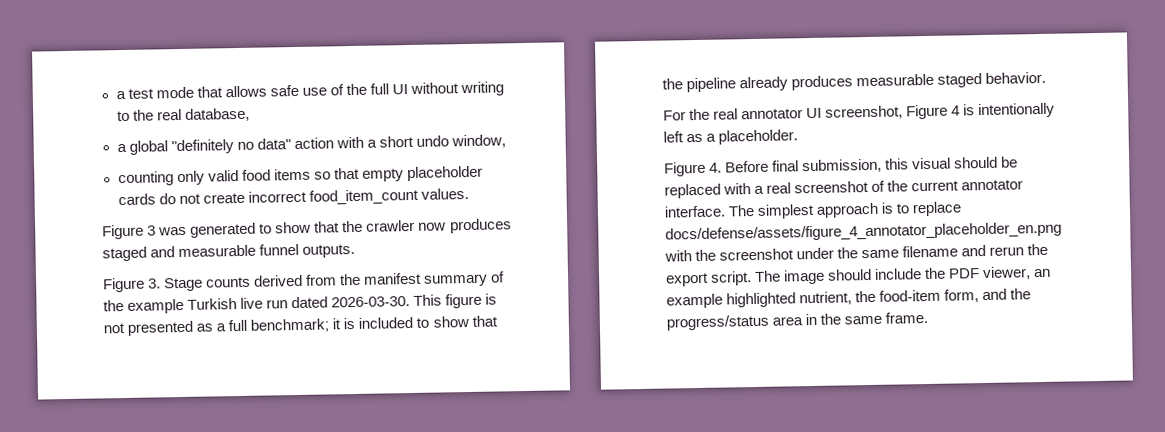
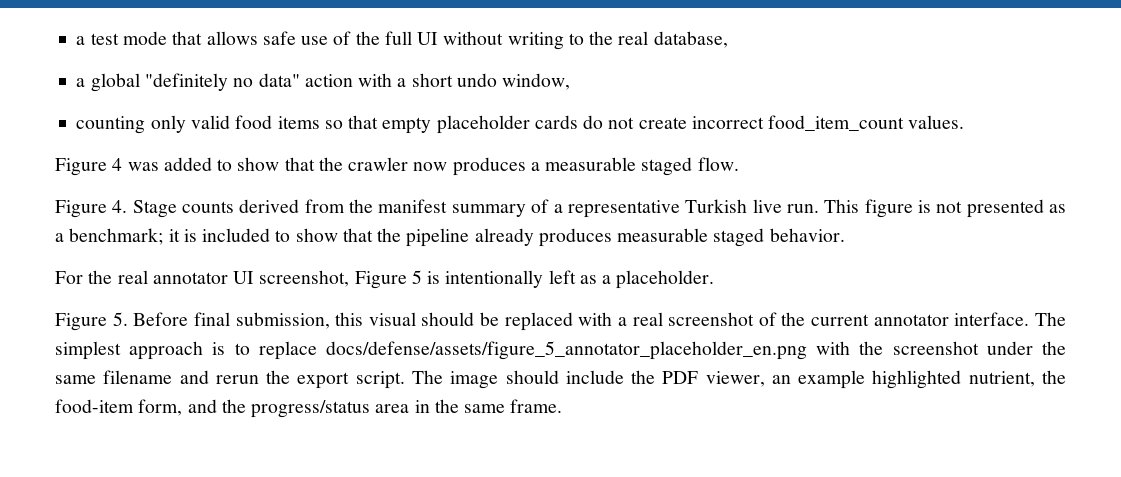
[147,222,257,238] 3 was generated -> [112,157,212,171] 4 was added
[102,243,356,262] [103,277,162,293] staged and measurable funnel outputs. // Figure 3. -> [530,157,739,176] [55,200,128,218] a measurable staged flow. // Figure 4.
[103,296,411,314] the example Turkish live run dated 2026-03-30. -> [553,199,819,218] a representative Turkish live run.
[228,319,248,332] full -> (64, 237) none
[951,105,961,116] 4 -> [411,270,422,284] 5
[709,162,723,173] 4. -> [112,312,128,326] 5.
[665,221,1062,243] docs/defense/assets/figure_4_annotator_placeholder_en.png -> [325,341,807,360] docs/defense/assets/figure_5_annotator_placeholder_en.png

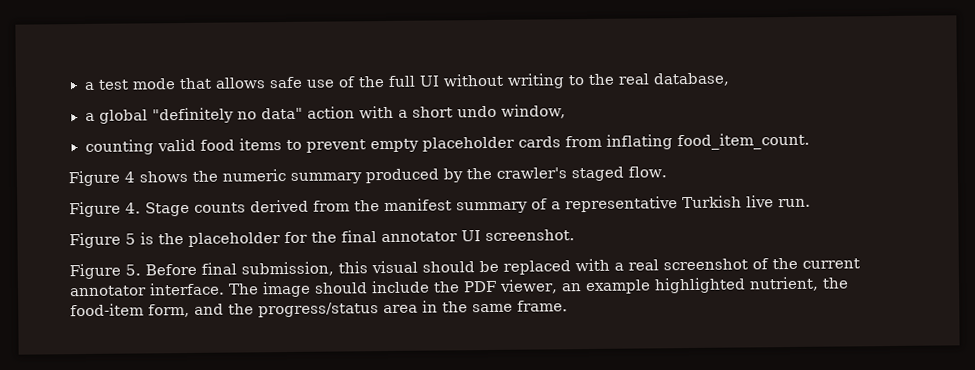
[150,115,186,133] only -> (154, 147) none
[324,115,379,129] so that -> [285,139,366,153] to prevent
[583,115,965,131] [55,157,637,176] do not create incorrect food_item_count values. // Figure 4 was added to show that the crawler now produces a measurable -> [564,132,810,151] [68,167,567,187] from inflating food_item_count. // Figure 4 shows the numeric summary produced by the crawler's
[824,199,1067,218] [55,228,845,247] [55,270,715,289] This figure is not presented as a benchmark; it is included to show that the pipeline already produces measurable staged behavior. // For the real annotator UI screenshot, Figure 5 is intentionally left as a placeholder. -> [69,229,575,249] // Figure 5 is the placeholder for the final annotator UI screenshot.
[55,341,1067,360] [55,370,443,389] simplest approach is to replace docs/defense/assets/figure_5_annotator_placeholder_en.png with the screenshot under the same filename and rerun the export script. The -> (259, 289) none

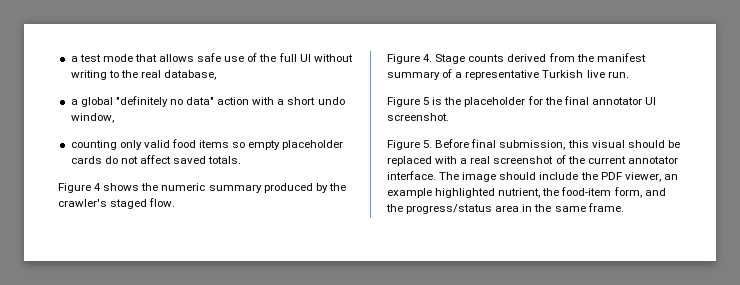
(154, 147) none -> [119,140,142,150] only
[285,139,366,153] to prevent -> [232,142,246,148] so
[564,132,810,151] from inflating food_item_count. -> [104,155,242,164] do not affect saved totals.

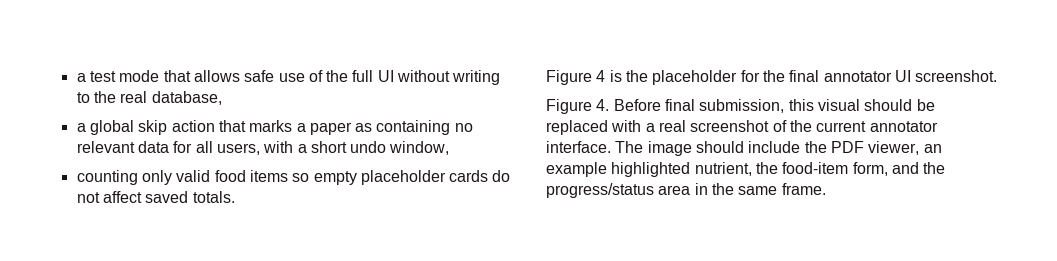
[115,96,250,107] "definitely no data" action -> [138,120,473,135] [76,141,260,155] skip action that marks a paper as containing no relevant data for all users,
[103,183,346,193] [58,198,176,209] [387,53,646,64] [387,69,629,80] [387,97,430,107] shows the numeric summary produced by the crawler's staged flow. // Figure 4. Stage counts derived from the manifest summary of a representative Turkish live run. // Figure 5 -> (606, 76) none
[423,140,433,148] 5. -> [596,99,610,111] 4.

